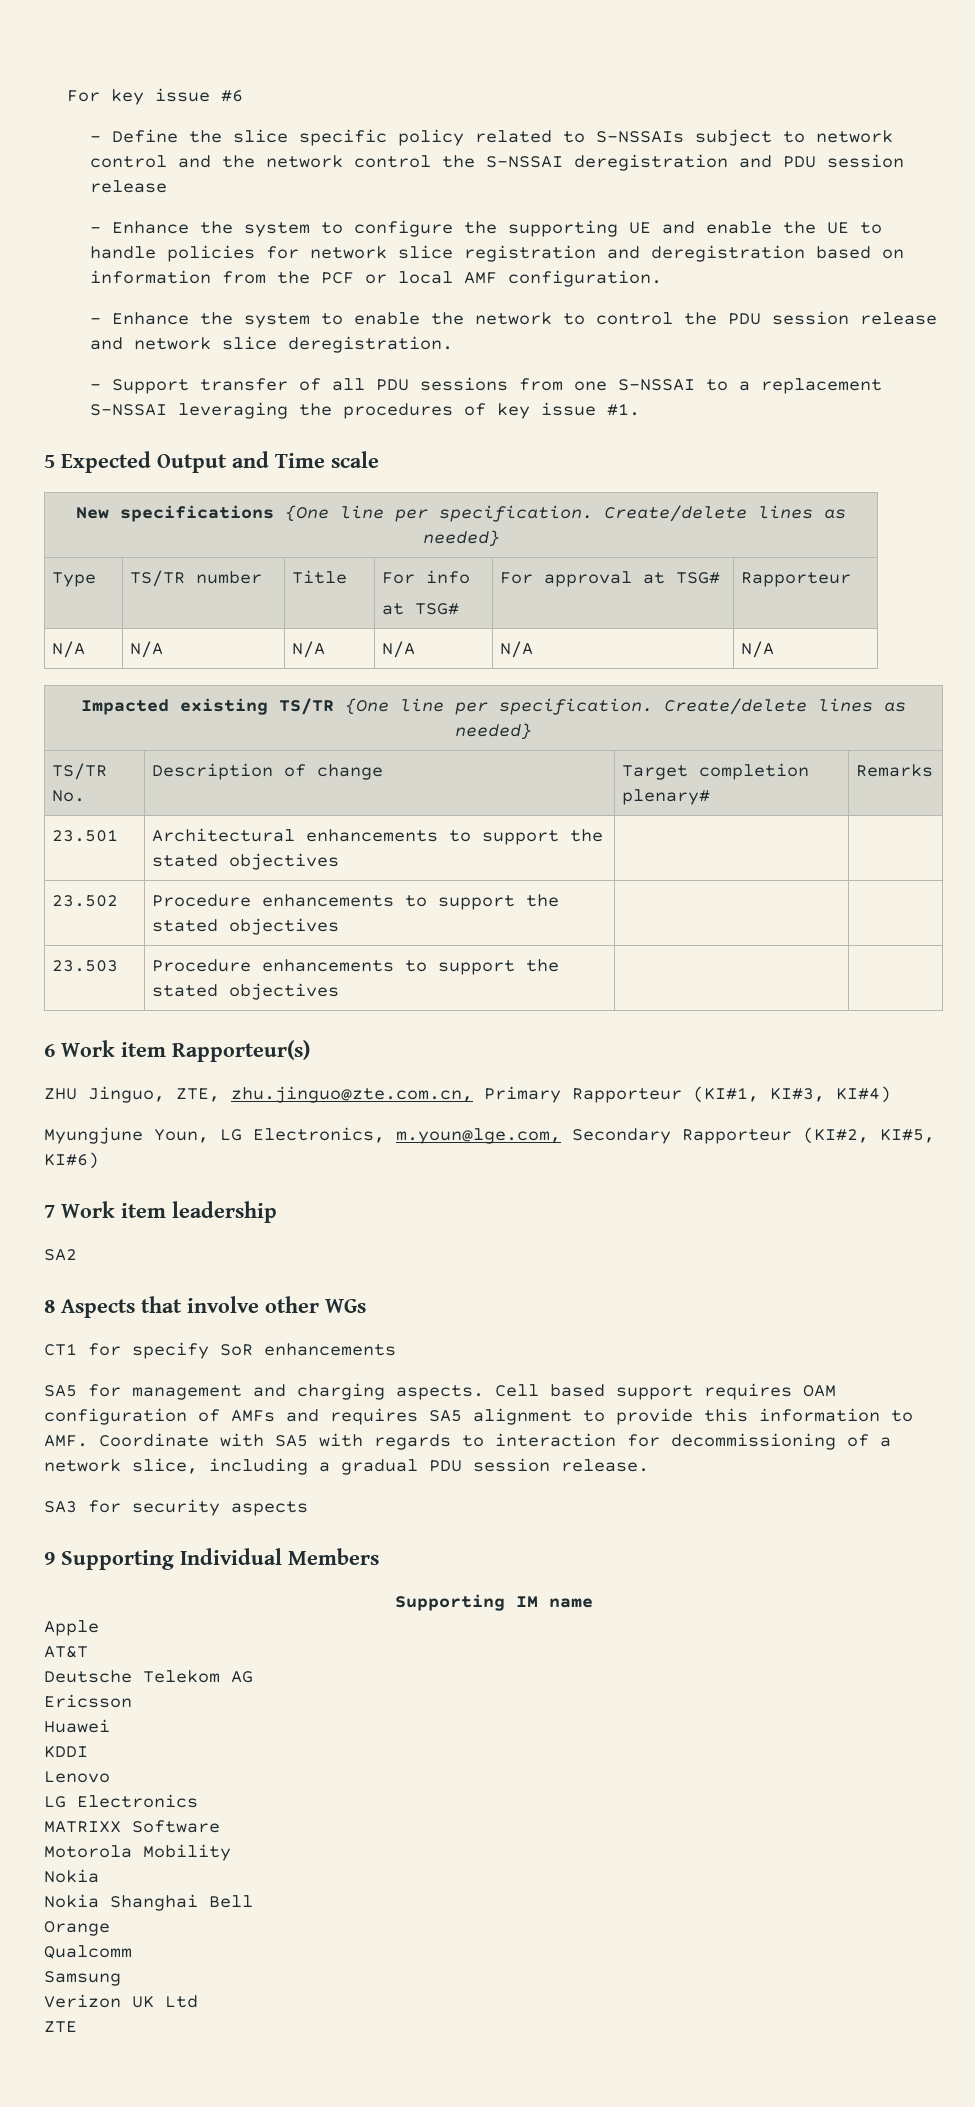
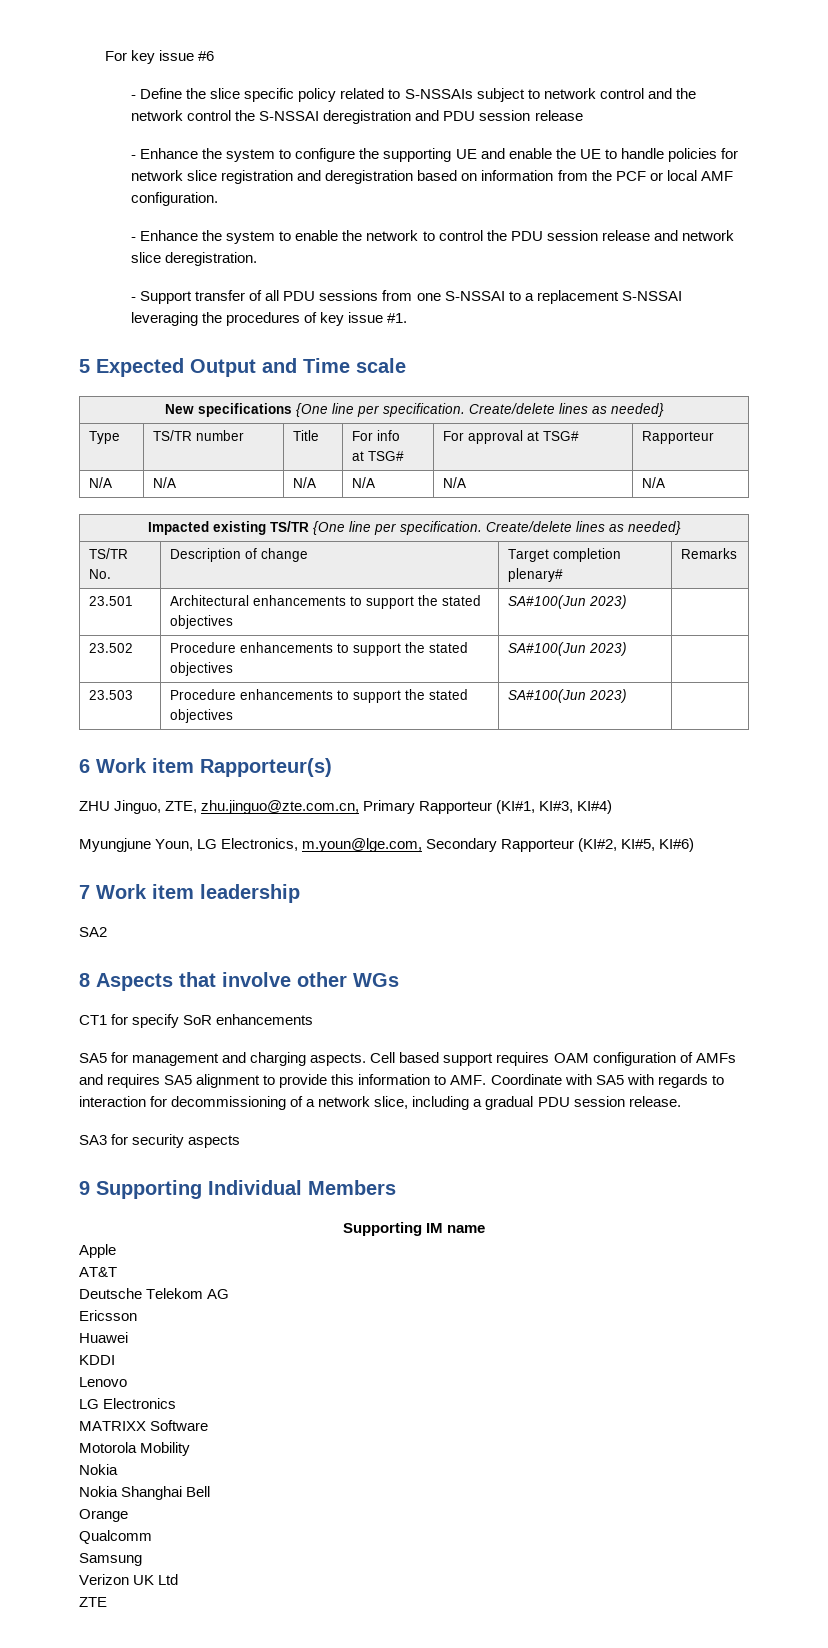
(339, 861) none -> [507,595,627,609] SA#100(Jun 2023)
(339, 926) none -> [507,642,627,656] SA#100(Jun 2023)
(339, 991) none -> [507,689,627,703] SA#100(Jun 2023)

